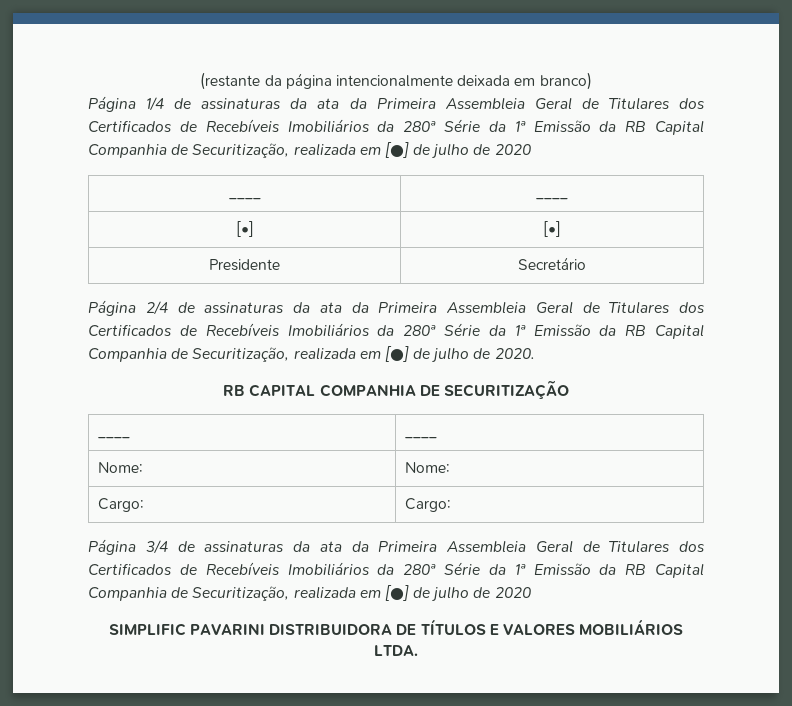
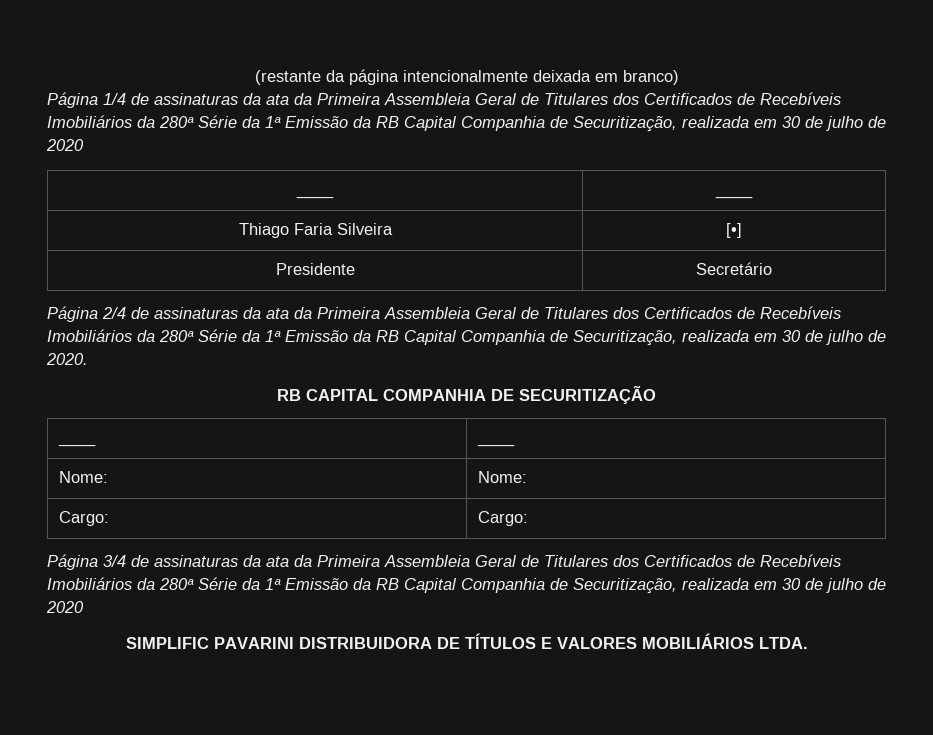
[384,142,409,158] [●] -> [782,116,801,128] 30
[235,221,254,237] [•] -> [238,223,393,238] Thiago Faria Silveira
[384,346,409,362] [●] -> [782,330,801,342] 30
[384,585,409,601] [●] -> [782,578,801,590] 30

